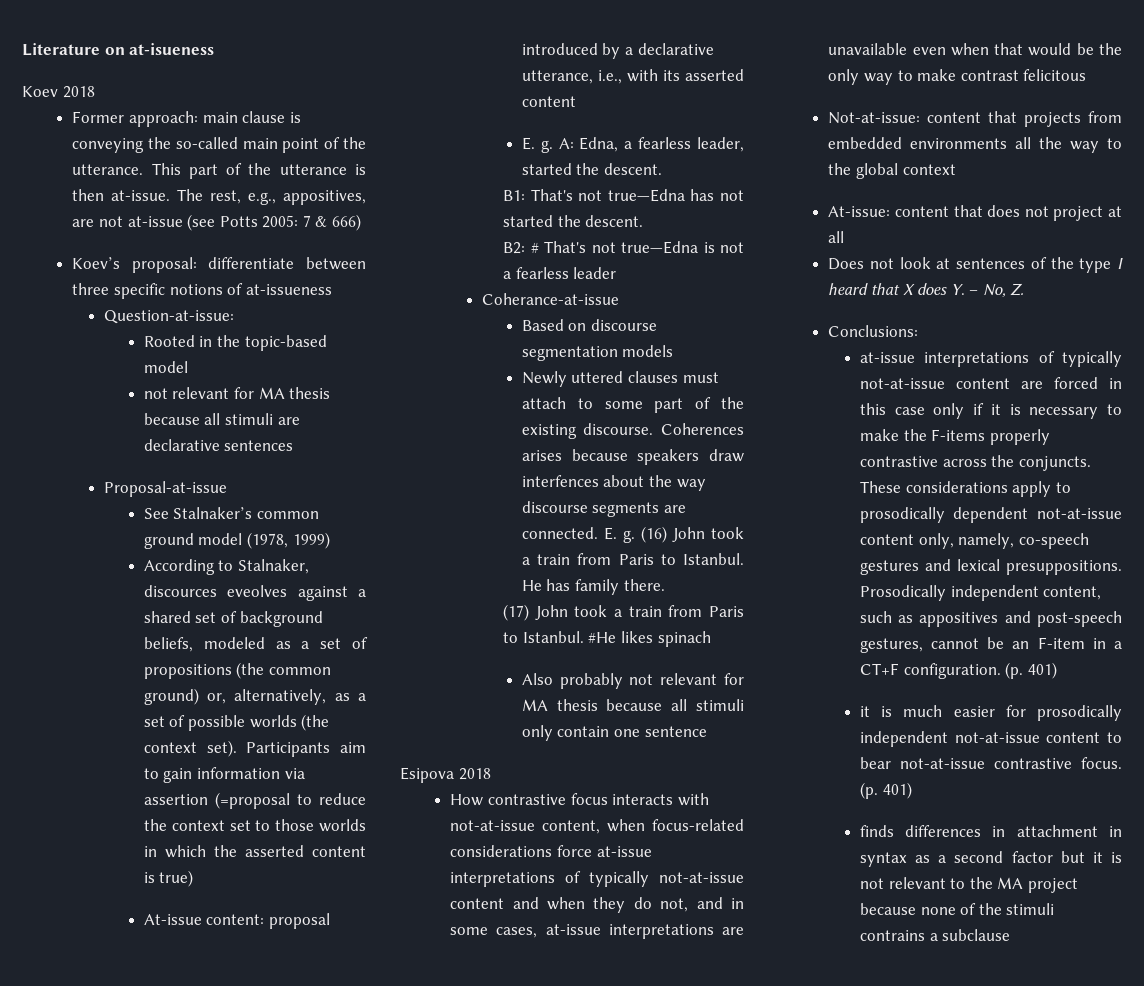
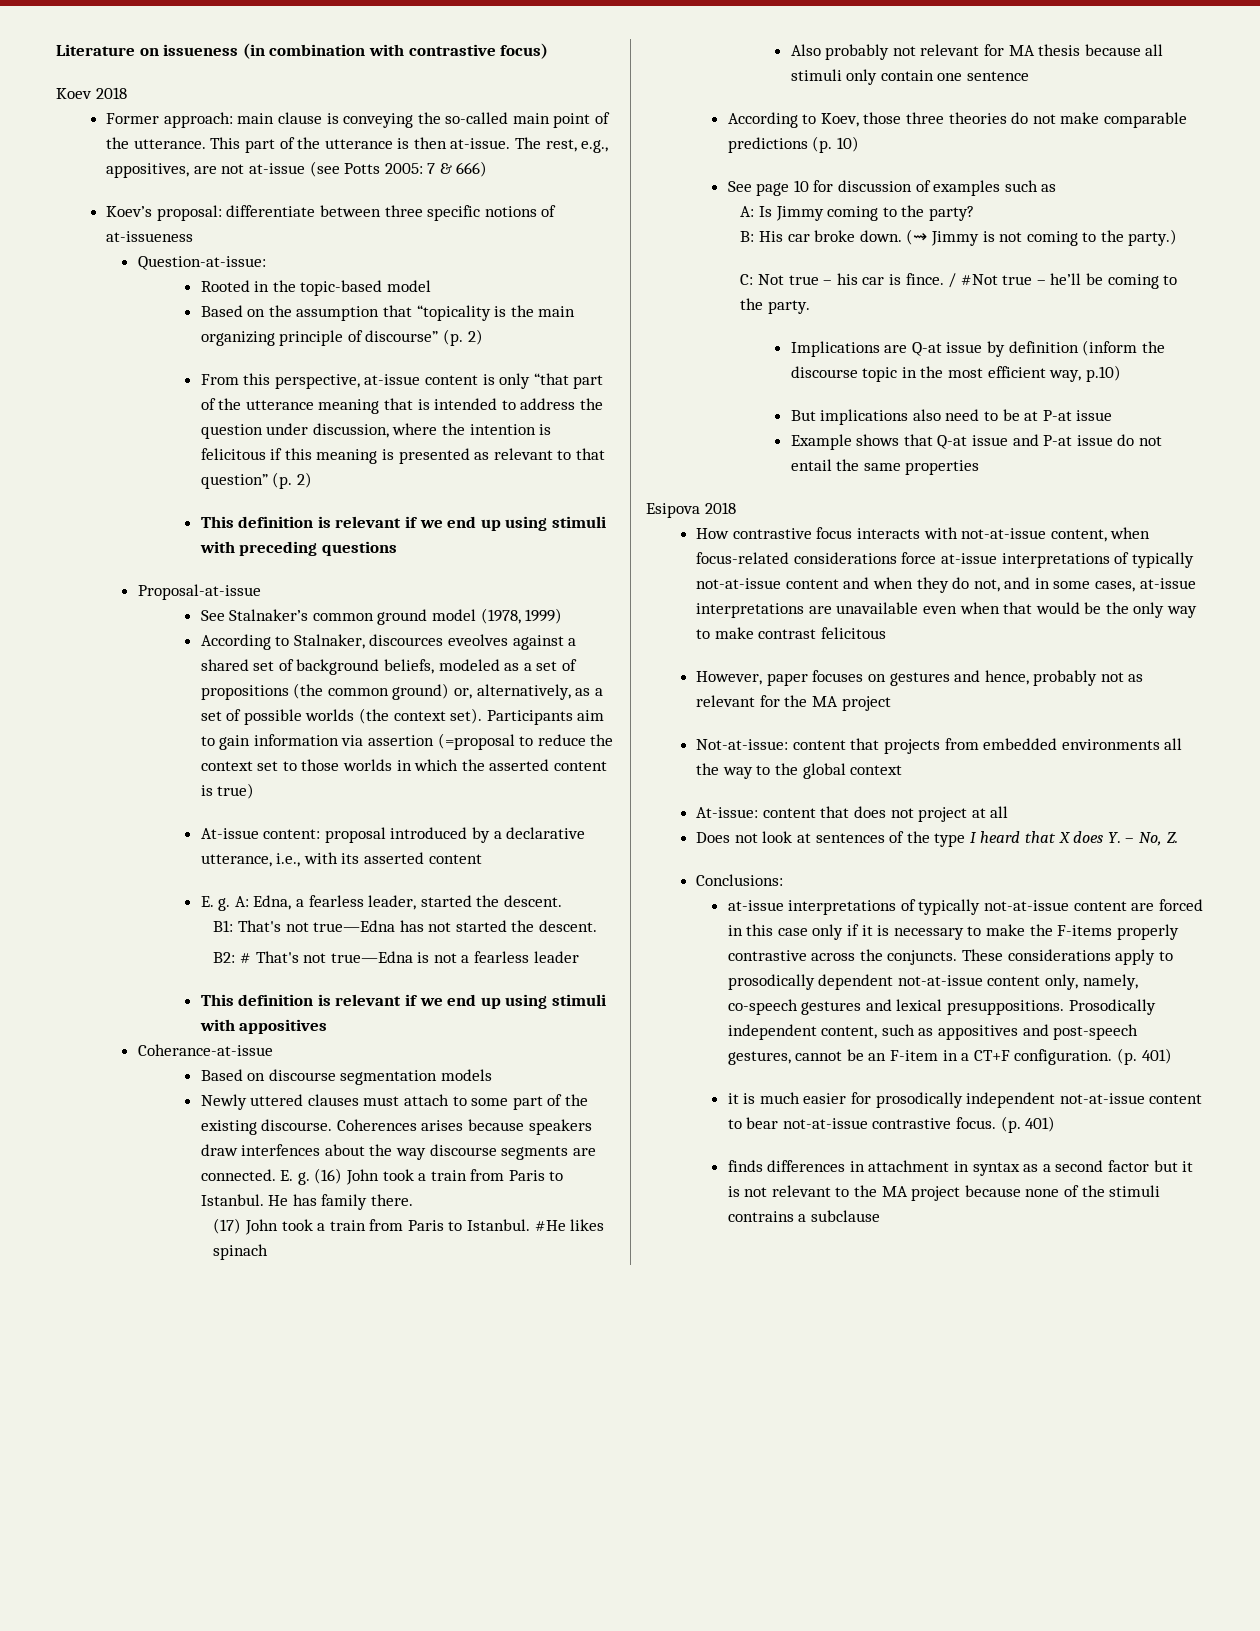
[129,43,215,55] at-isueness -> [163,43,549,59] issueness (in combination with contrastive focus)
[143,387,331,399] [143,413,300,425] [143,439,294,451] not relevant for MA thesis because all stimuli are declarative sentences -> [200,305,576,321] [200,329,483,346] [200,373,604,389] [200,398,603,414] [200,423,552,439] [200,448,605,464] [200,472,312,489] [200,516,606,531] [199,541,397,556] Based on the assumption that “topicality is the main organizing principle of discourse” (p. 2) // From this perspective, at-issue content is only “that part of the utterance meaning that is intended to address the question under discussion, where the intention is felicitous if this meaning is presented as relevant to that question” (p. 2) // This definition is relevant if we end up using stimuli with preceding questions
(617, 273) none -> [200,994,606,1009] [199,1019,328,1034] // This definition is relevant if we end up using stimuli with appositives
(707, 731) none -> [727,112,1187,128] [727,136,859,153] [727,180,1057,196] [740,205,974,221] [740,229,1178,246] [740,273,1178,289] [740,298,810,314] [790,340,1165,357] [790,365,1121,382] [790,409,1113,425] [790,434,1162,450] [790,459,980,475] // According to Koev, those three theories do not make comparable predictions (p. 10) // See page 10 for discussion of examples such as // A: Is Jimmy coming to the party? // B: His car broke down. (⇝ Jimmy is not coming to the party.) // C: Not true – his car is fince. / #Not true – he’ll be coming to the party. // Implications are Q-at issue by definition (inform the discourse topic in the most efficient way, p.10) // But implications also need to be at P-at issue // Example shows that Q-at issue and P-at issue do not entail the same properties
(1087, 75) none -> [696,670,1144,686] [696,695,891,711] // However, paper focuses on gestures and hence, probably not as relevant for the MA project

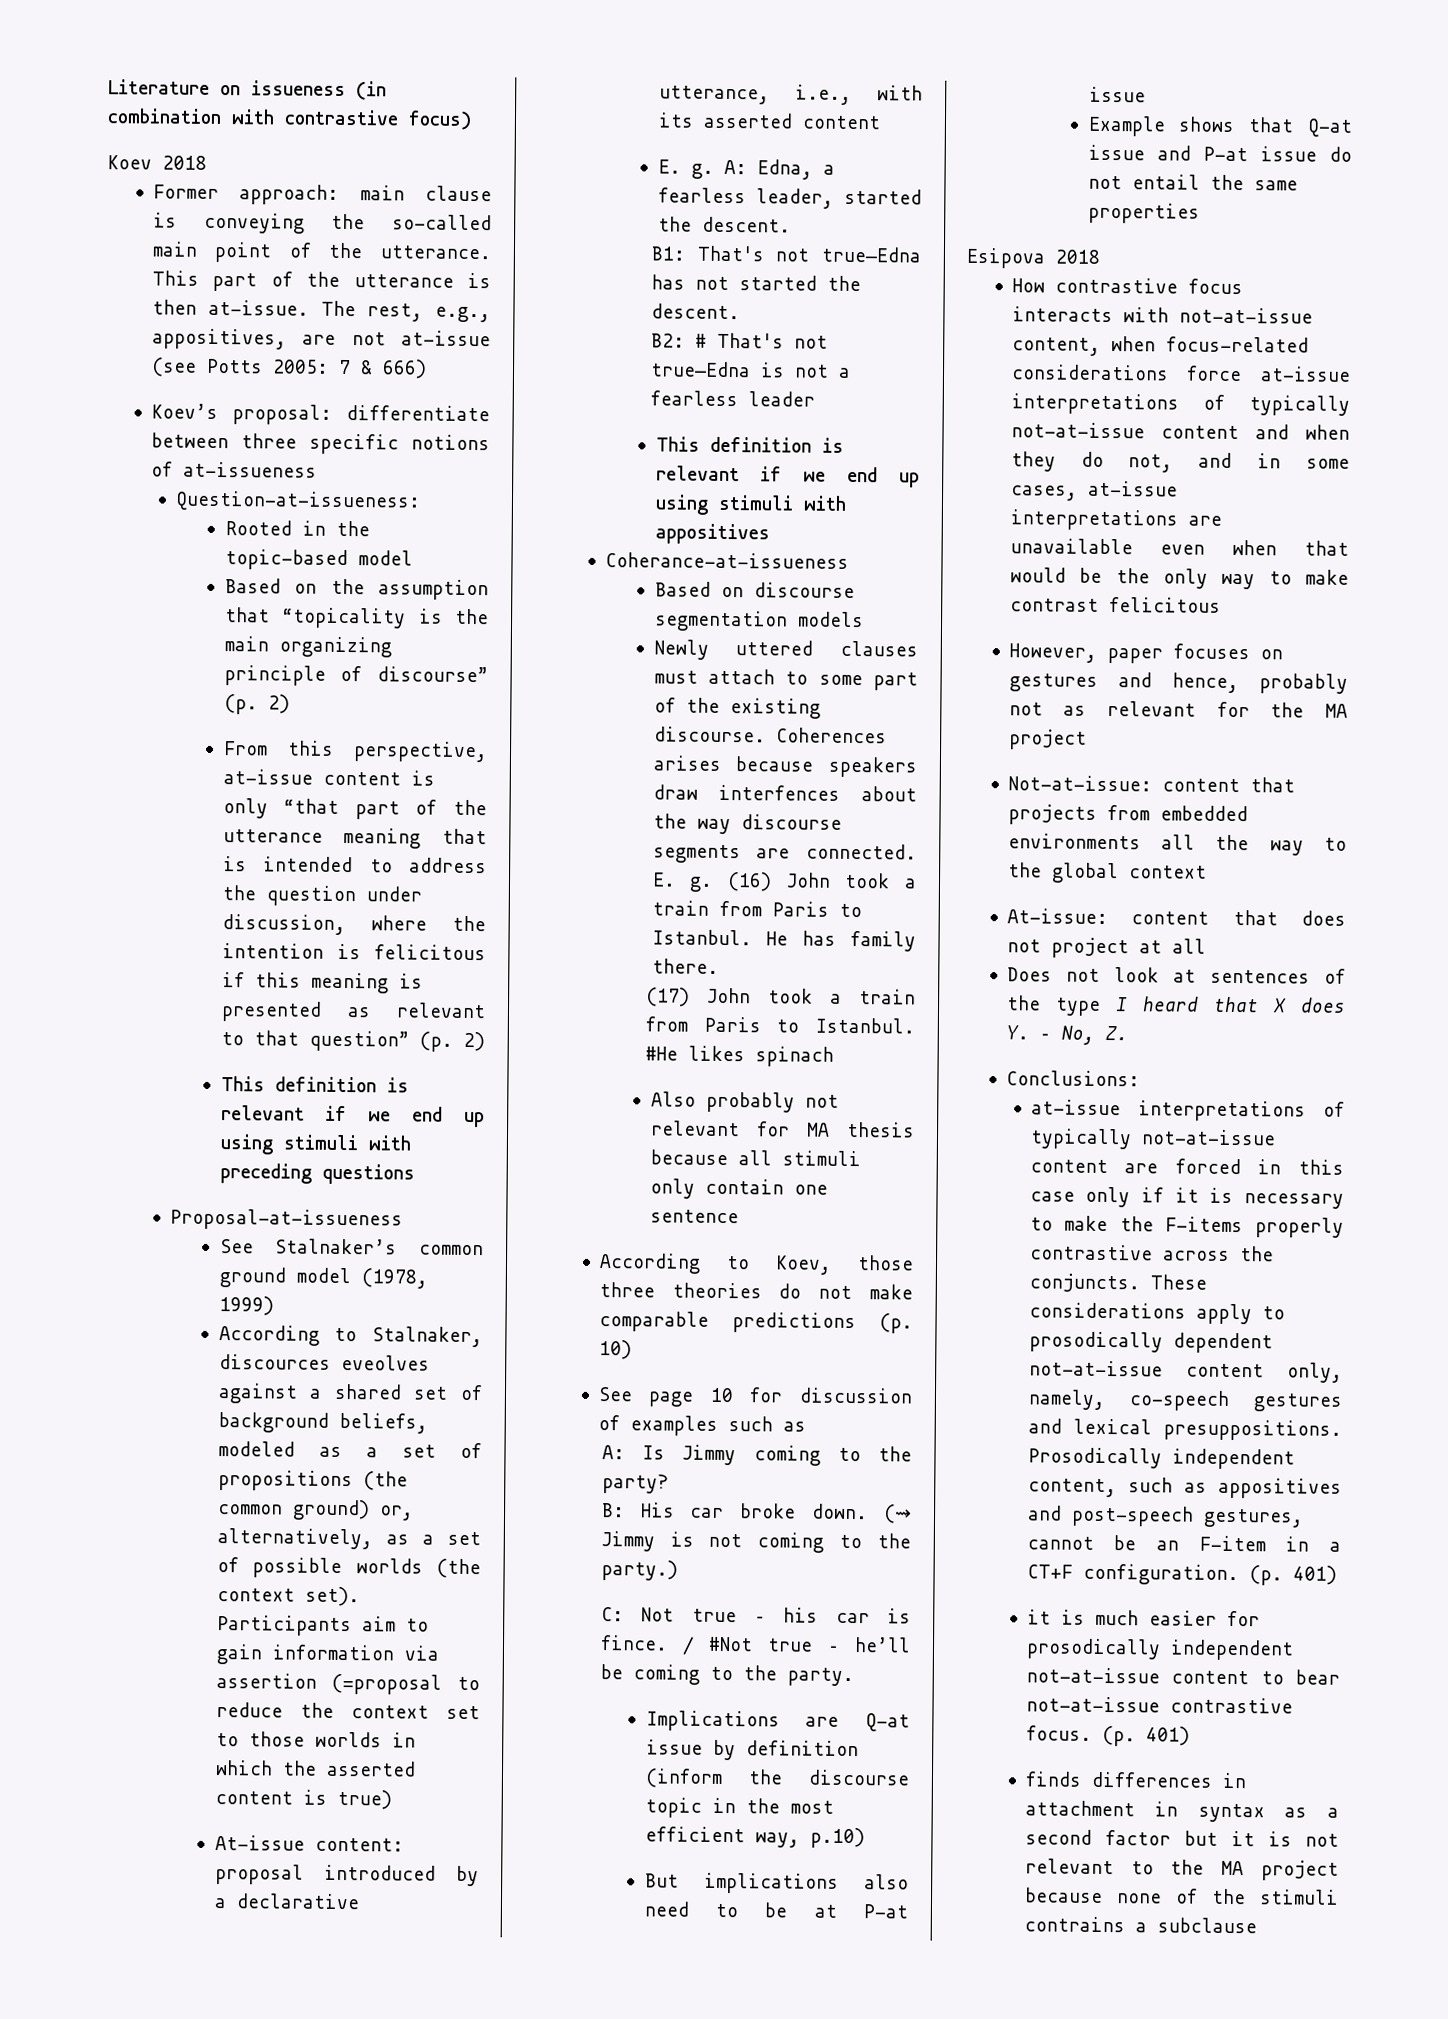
[137,256,266,270] Question-at-issue: -> [174,490,421,512] Question-at-issueness:
[137,584,261,600] Proposal-at-issue -> [169,1208,403,1231] Proposal-at-issueness
[137,1044,273,1056] Coherance-at-issue -> [604,552,849,569] Coherance-at-issueness

